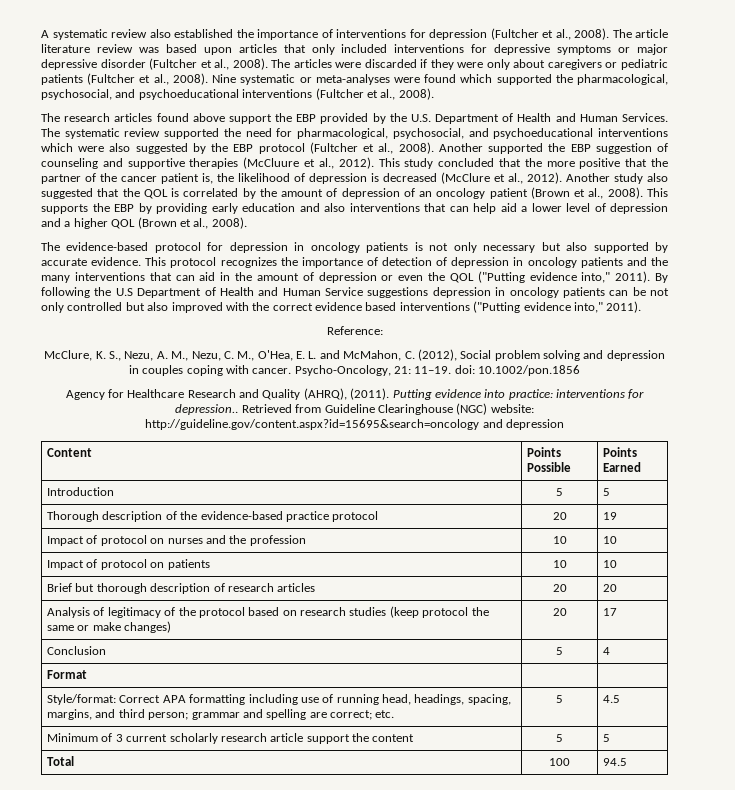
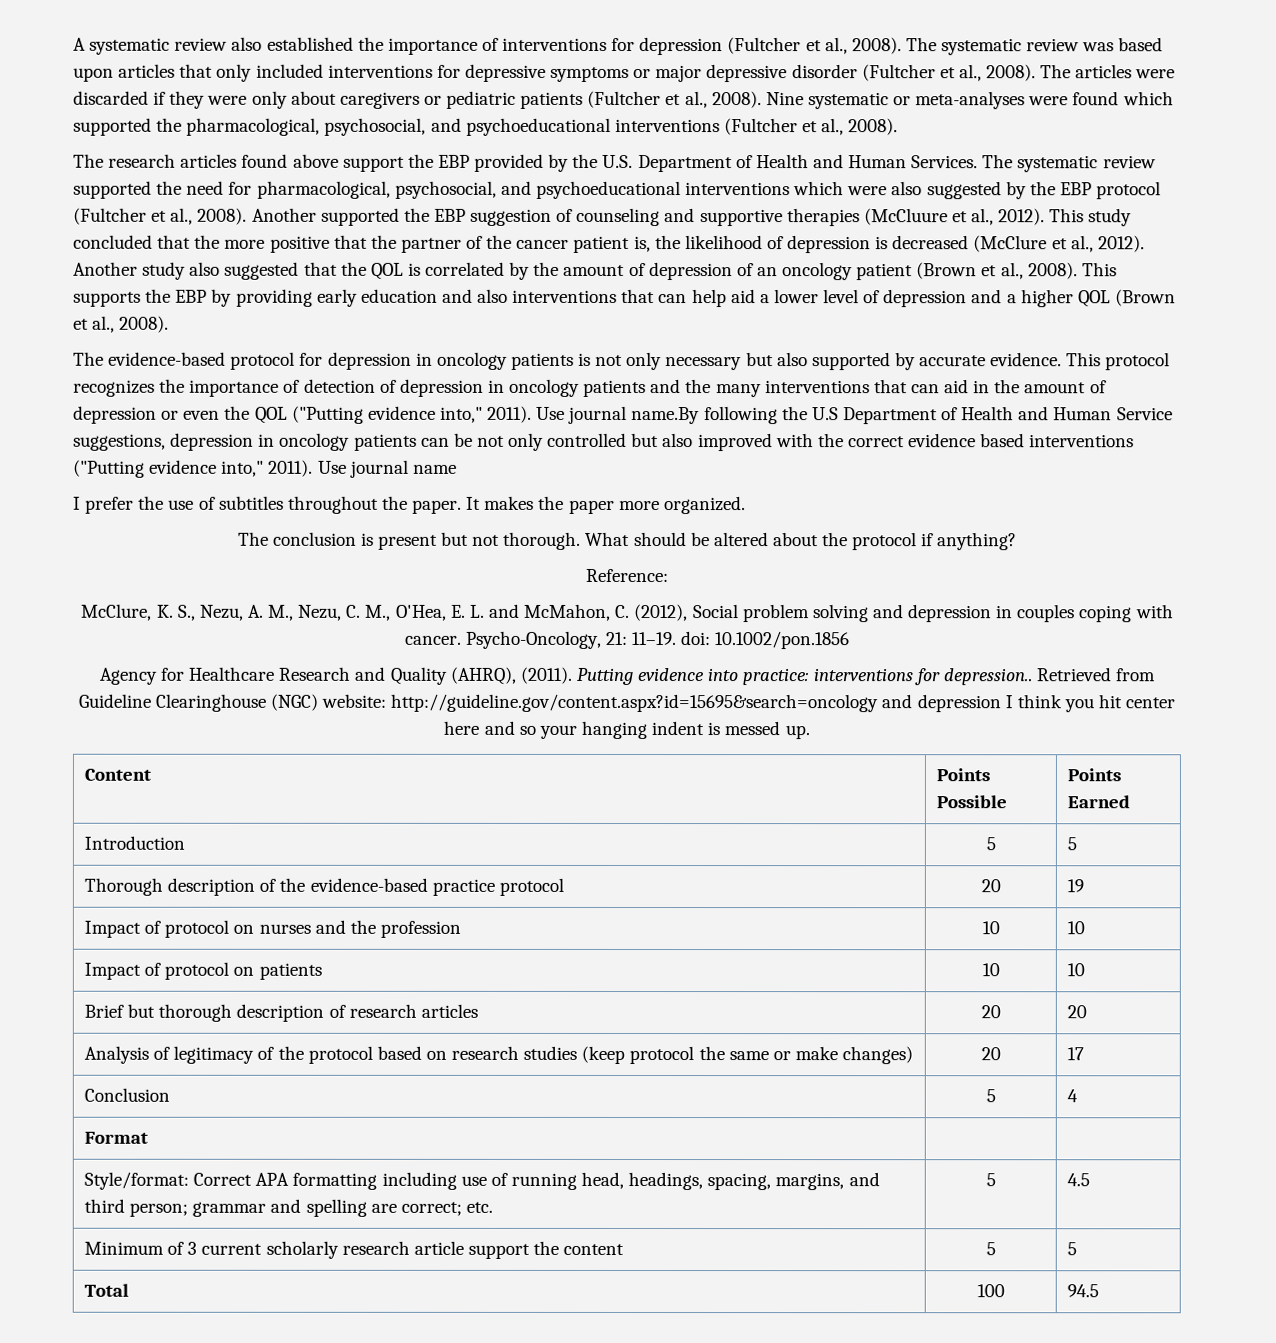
[635,29,668,38] [41,44,90,53] article literature -> [941,38,1023,56] systematic
[655,273,668,283] By -> [536,405,701,425] Use journal name.By
[367,287,429,298] suggestions -> [73,433,166,451] suggestions,
(642, 307) none -> [317,459,457,478] [73,495,746,515] [237,531,1018,551] Use journal name // I prefer the use of subtitles throughout the paper. It makes the paper more organized. // The conclusion is present but not thorough. What should be altered about the protocol if anything?
(564, 424) none -> [1004,694,1176,713] [443,720,810,740] I think you hit center here and so your hanging indent is messed up.

